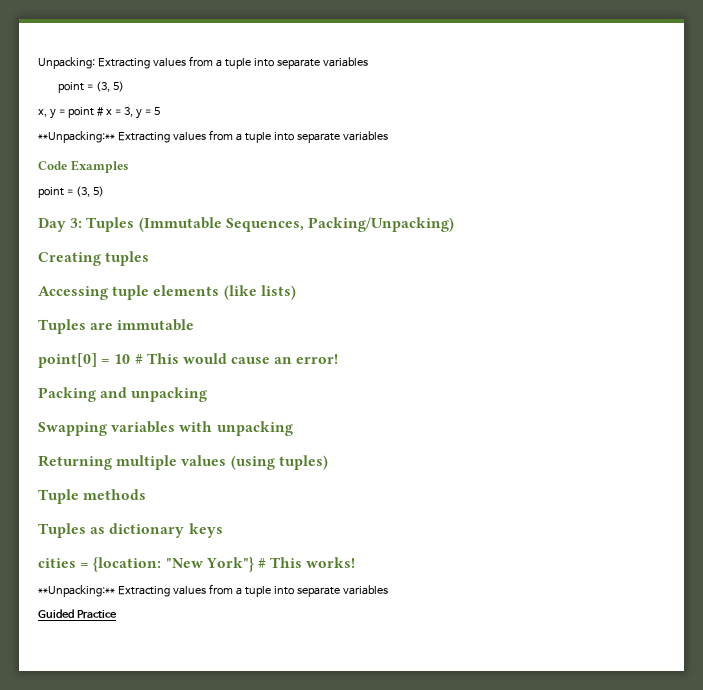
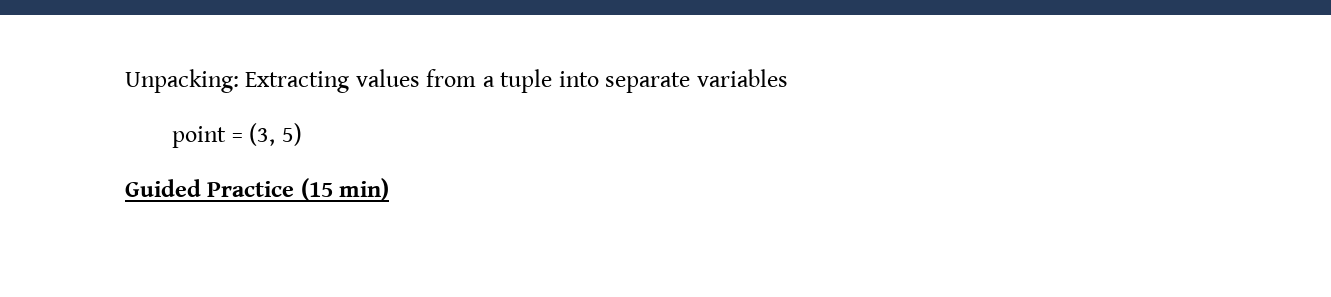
[38,107,160,119] [38,130,388,143] [38,160,129,173] [38,186,104,198] [38,217,454,232] [38,251,150,266] [38,285,296,300] [38,319,195,334] [38,353,339,368] [38,387,208,402] [38,421,293,436] [38,455,328,470] [38,489,147,504] [38,523,223,538] [38,557,356,572] [38,584,388,597] // x, y = point # x = 3, y = 5 // **Unpacking:** Extracting values from a tuple into separate variables // Code Examples // point = (3, 5) // Day 3: Tuples (Immutable Sequences, Packing/Unpacking) // Creating tuples // Accessing tuple elements (like lists) // Tuples are immutable // point[0] = 10 # This would cause an error! // Packing and unpacking // Swapping variables with unpacking // Returning multiple values (using tuples) // Tuple methods // Tuples as dictionary keys // cities = {location: "New York"} # This works! // **Unpacking:** Extracting values from a tuple into separate variables -> (302, 134) none
(117, 614) none -> [300,178,390,201] (15 min)

